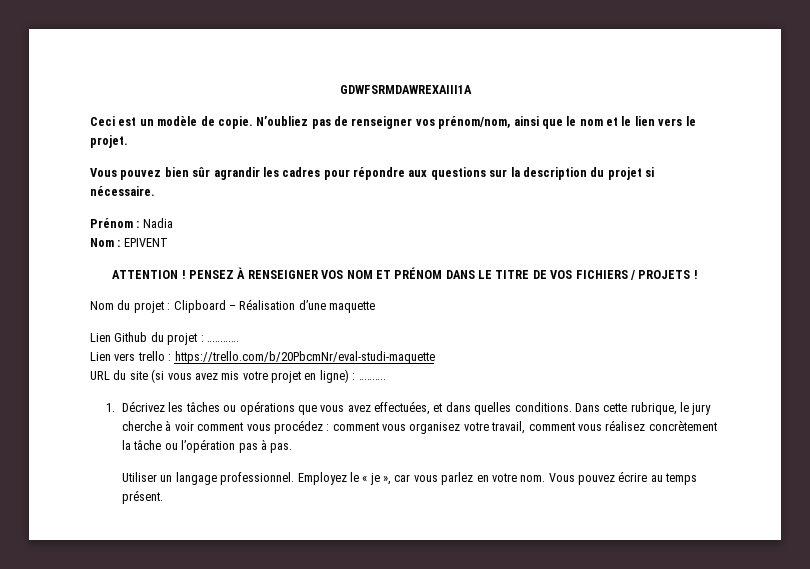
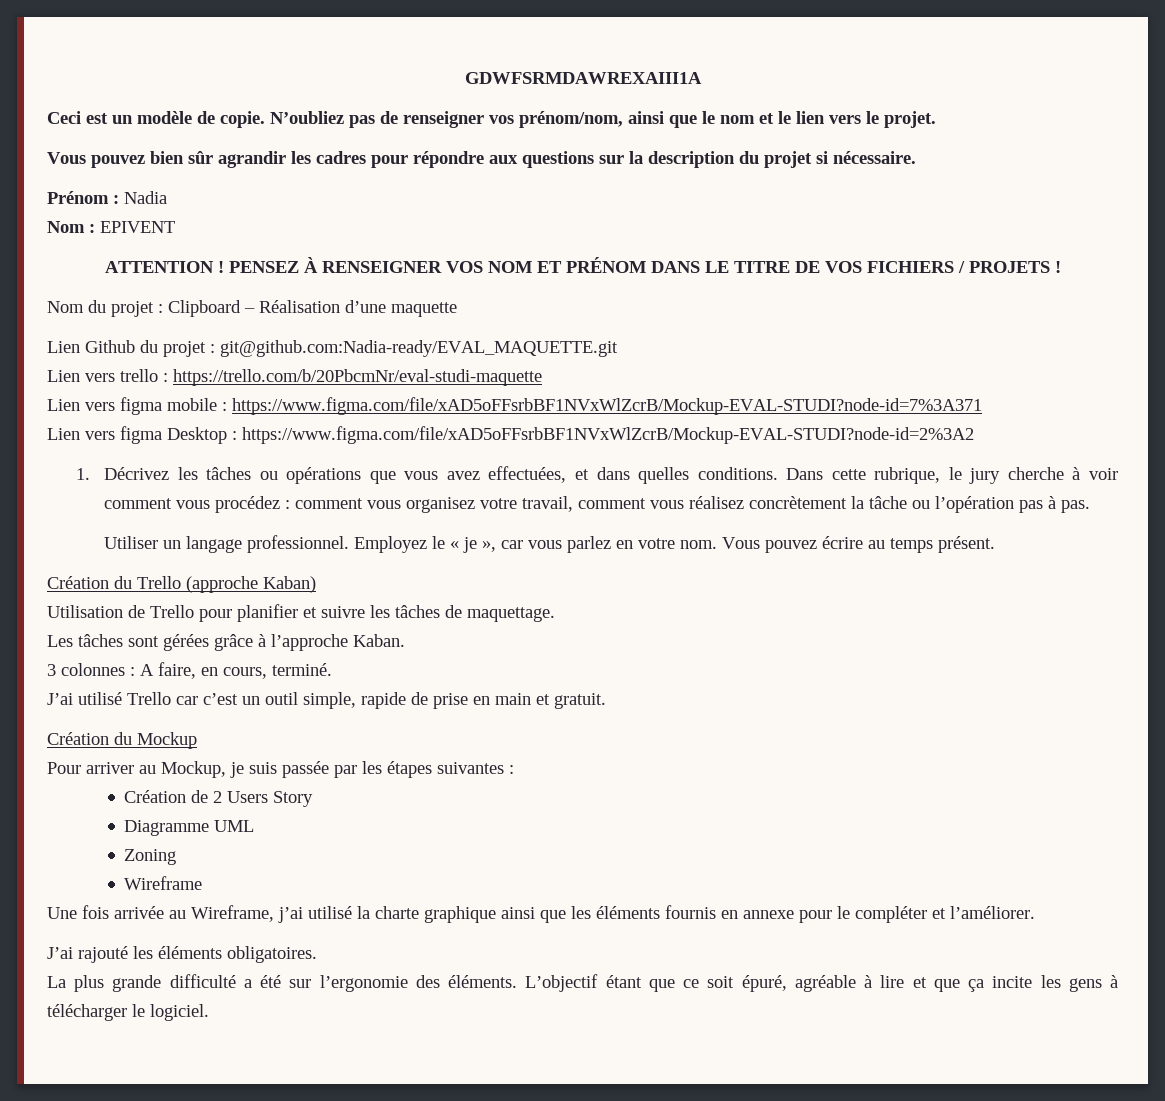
[206,341,239,342] ………… -> [220,340,618,357] git@github.com:Nadia-ready/EVAL_MAQUETTE.git
[90,369,386,383] URL du site (si vous avez mis votre projet en ligne) : ………. -> [47,397,982,415] [47,426,974,444] Lien vers figma mobile : https://www.figma.com/file/xAD5oFFsrbBF1NVxWlZcrB/Mockup-EVAL-STUDI?node-id=7%3A371 // Lien vers figma Desktop : https://www.figma.com/file/xAD5oFFsrbBF1NVxWlZcrB/Mockup-EVAL-STUDI?node-id=2%3A2
(164, 497) none -> [47,576,316,593] [47,604,555,622] [47,634,405,651] [47,662,332,679] [47,692,606,709] [47,732,197,749] [47,761,514,778] [124,790,314,807] [124,820,255,836] [124,849,177,865] [124,876,203,890] [47,905,1035,923] [47,946,317,963] [47,974,1119,992] [47,1004,209,1021] // Création du Trello (approche Kaban) // Utilisation de Trello pour planifier et suivre les tâches de maquettage. // Les tâches sont gérées grâce à l’approche Kaban. // 3 colonnes : A faire, en cours, terminé. // J’ai utilisé Trello car c’est un outil simple, rapide de prise en main et gratuit. // Création du Mockup // Pour arriver au Mockup, je suis passée par les étapes suivantes : // Création de 2 Users Story // Diagramme UML // Zoning // Wireframe // Une fois arrivée au Wireframe, j’ai utilisé la charte graphique ainsi que les éléments fournis en annexe pour le compléter et l’améliorer. // J’ai rajouté les éléments obligatoires. // La plus grande difficulté a été sur l’ergonomie des éléments. L’objectif étant que ce soit épuré, agréable à lire et que ça incite les gens à télécharger le logiciel.

